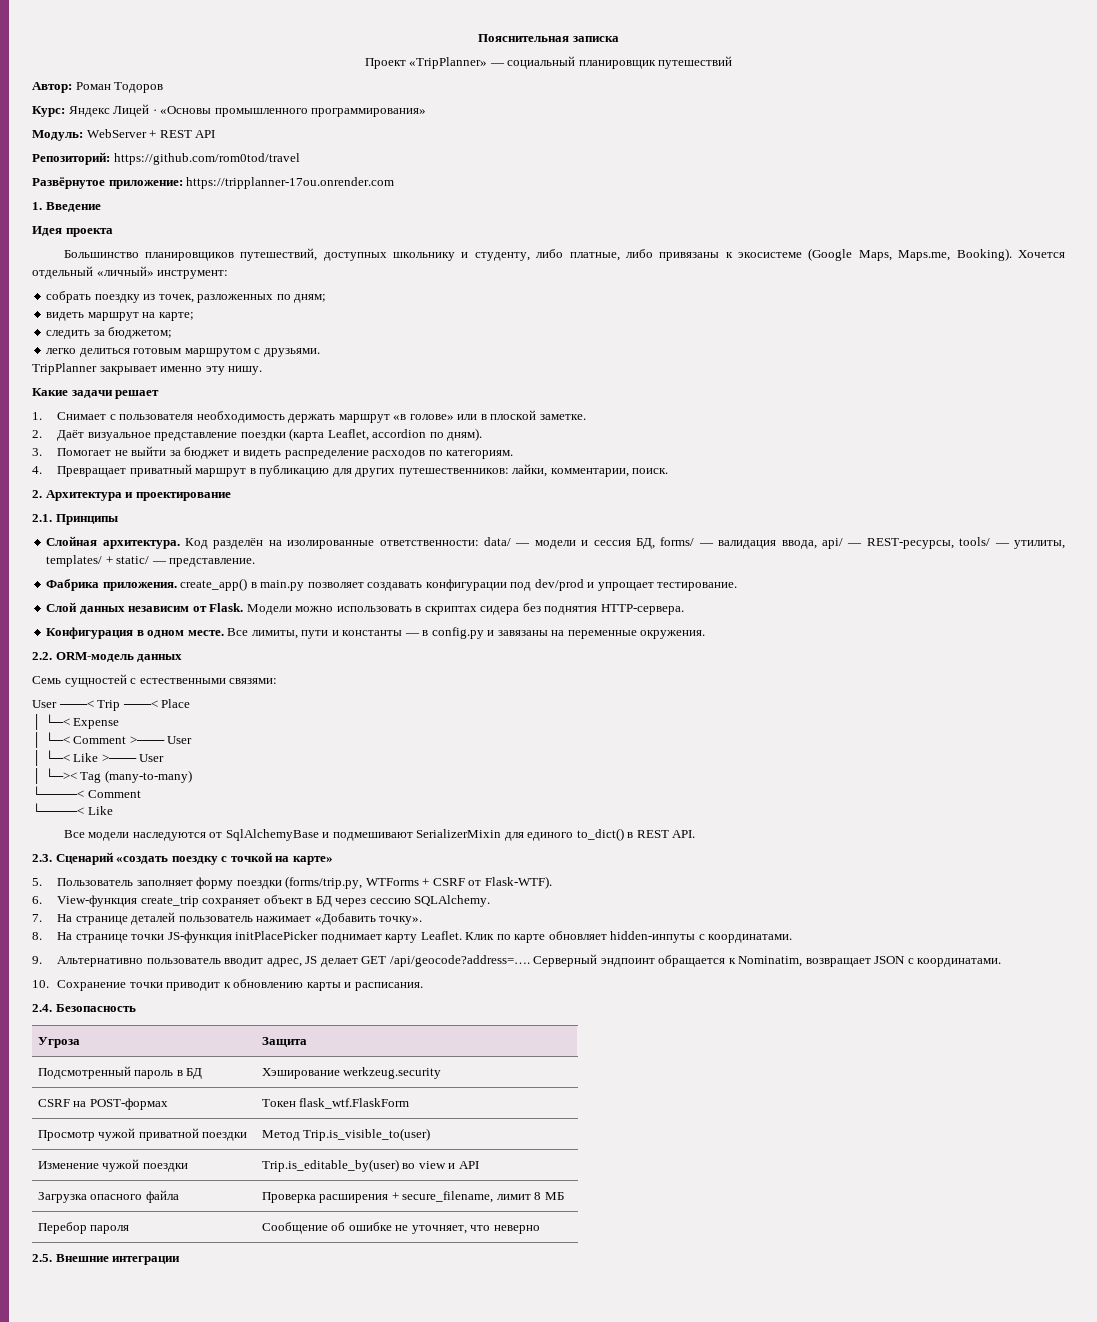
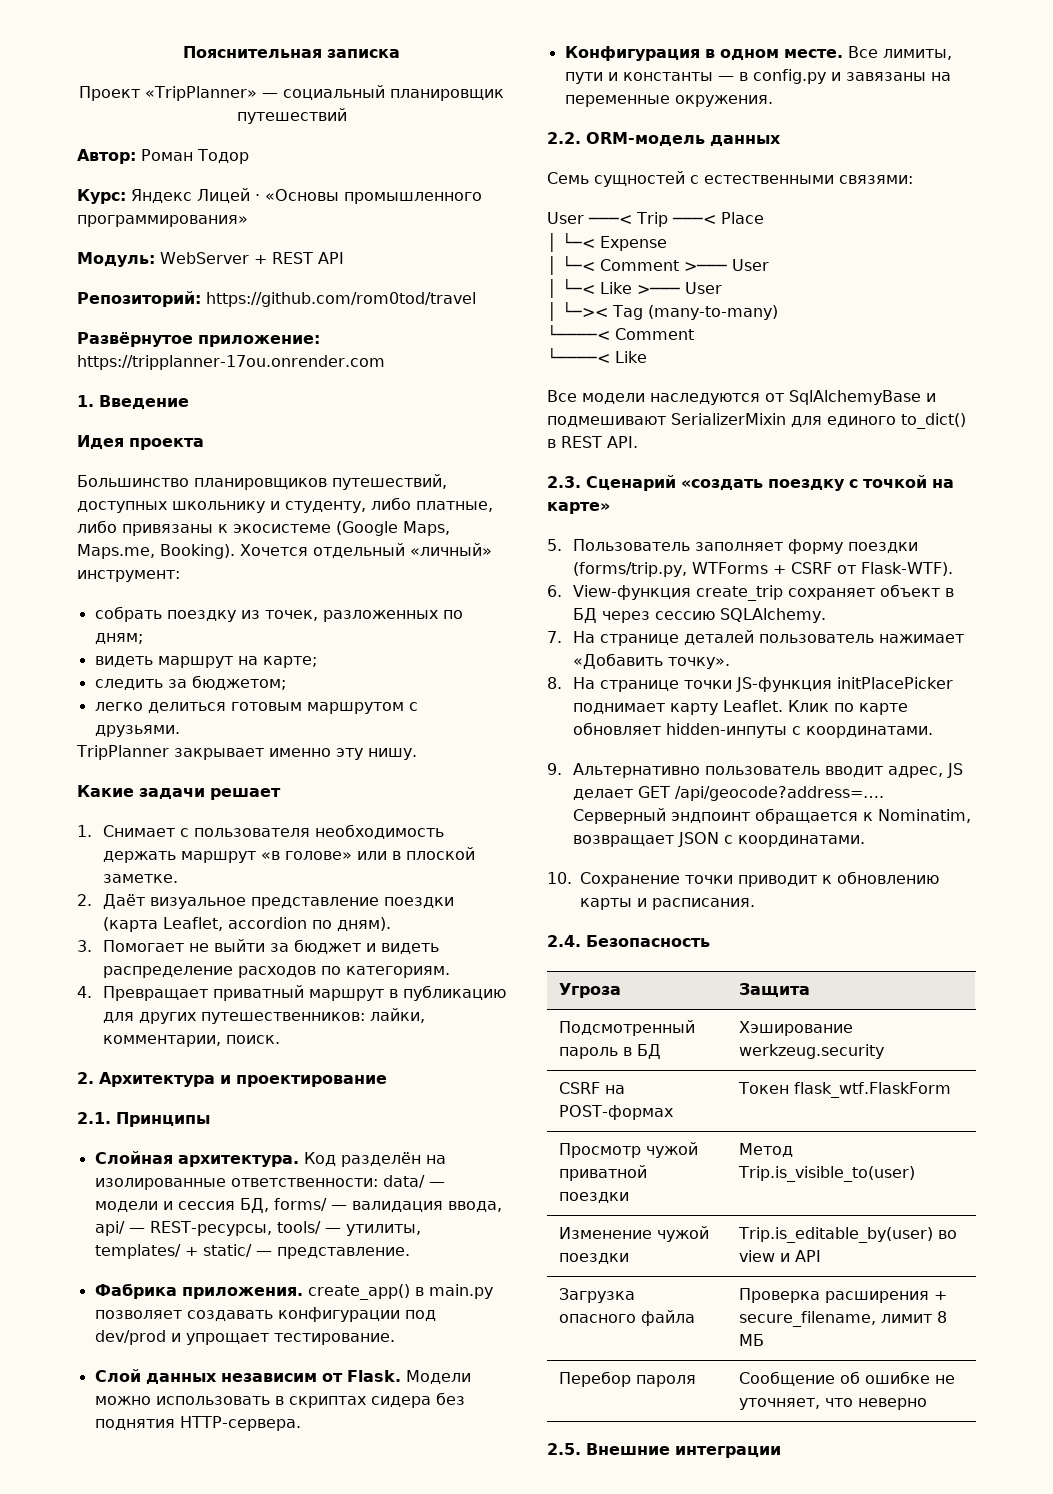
[114,82,164,93] Тодоров -> [197,149,249,164] Тодор

